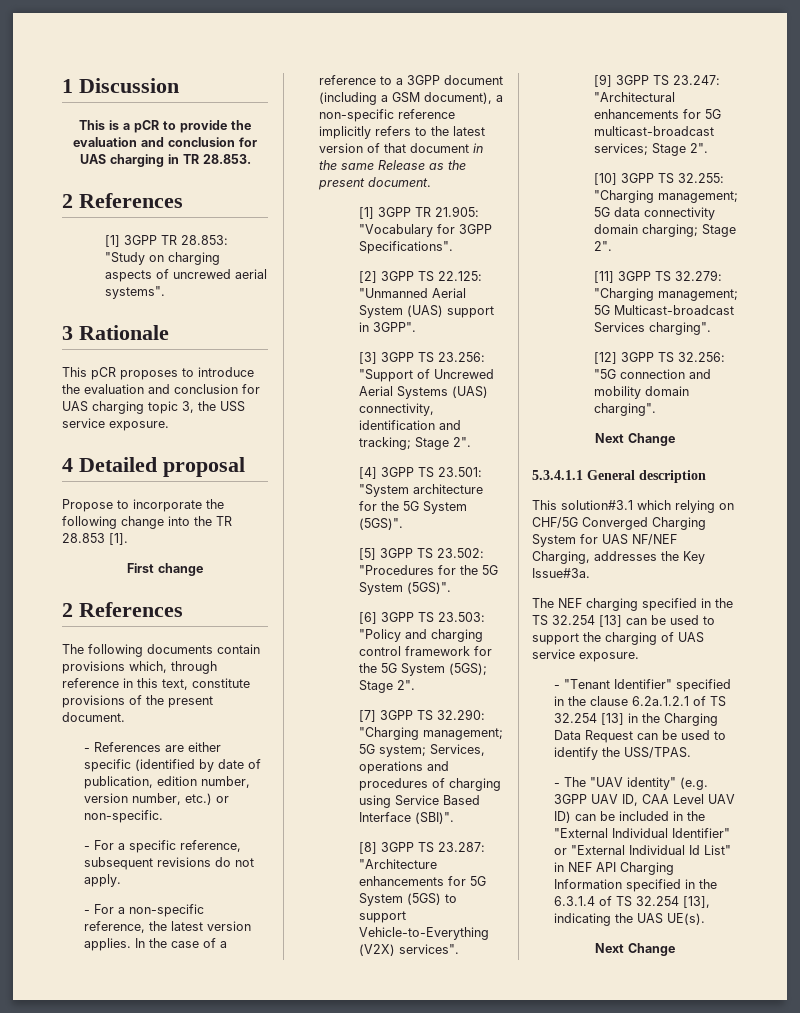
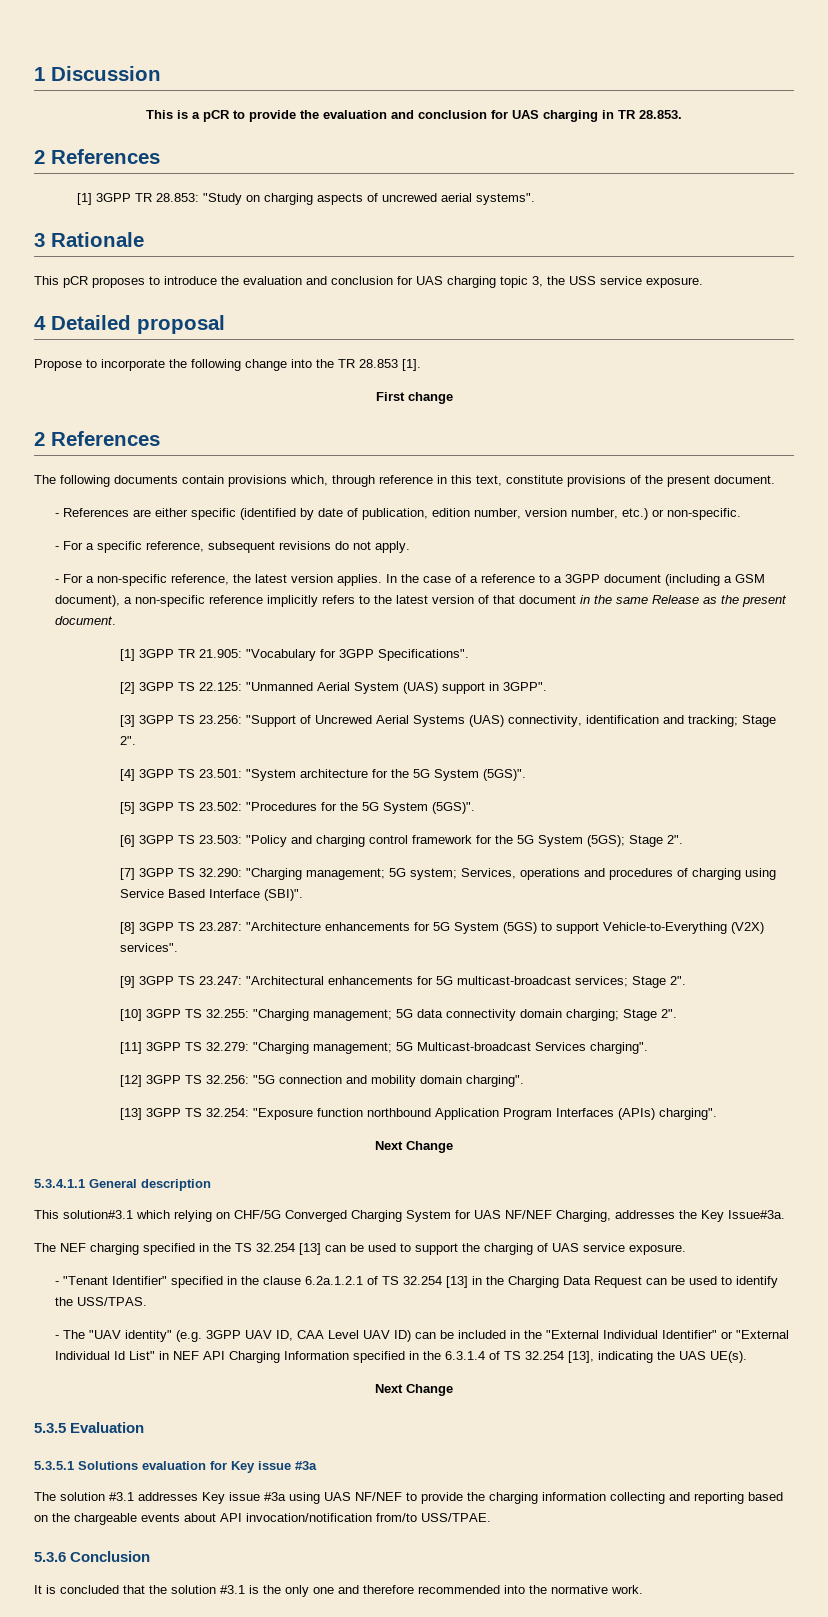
(656, 409) none -> [119,1108,717,1120] // [13] 3GPP TS 32.254: "Exposure function northbound Application Program Interfaces (APIs) charging".
(675, 949) none -> [34,1422,145,1433] [34,1461,317,1473] [34,1492,783,1504] [34,1513,491,1525] [34,1551,151,1562] [34,1585,643,1597] // 5.3.5 Evaluation // 5.3.5.1 Solutions evaluation for Key issue #3a // The solution #3.1 addresses Key issue #3a using UAS NF/NEF to provide the charging information collecting and reporting based on the chargeable events about API invocation/notification from/to USS/TPAE. // 5.3.6 Conclusion // It is concluded that the solution #3.1 is the only one and therefore recommended into the normative work.

